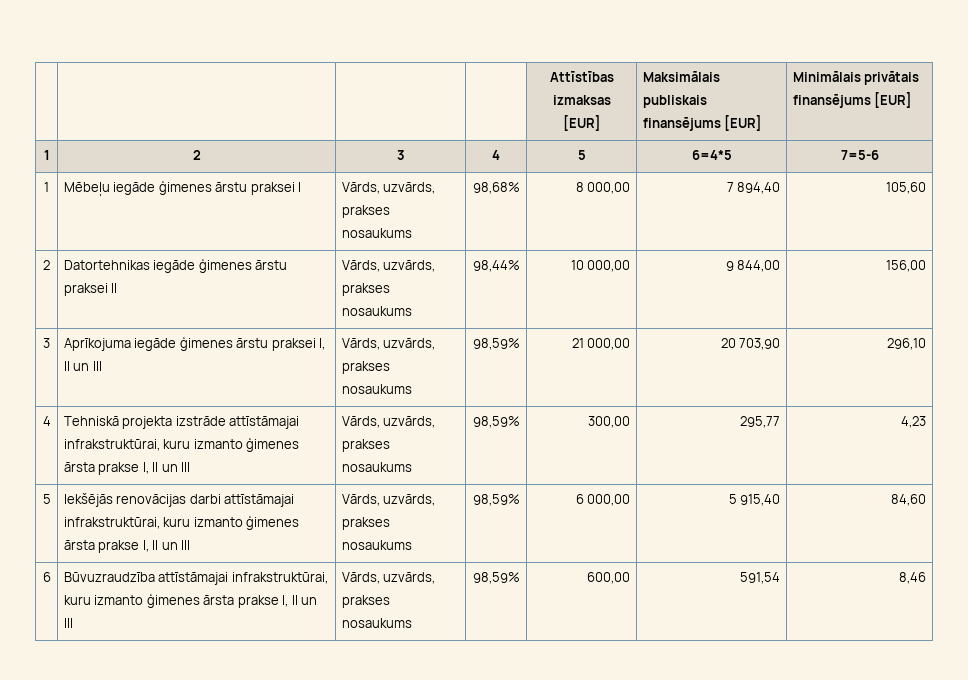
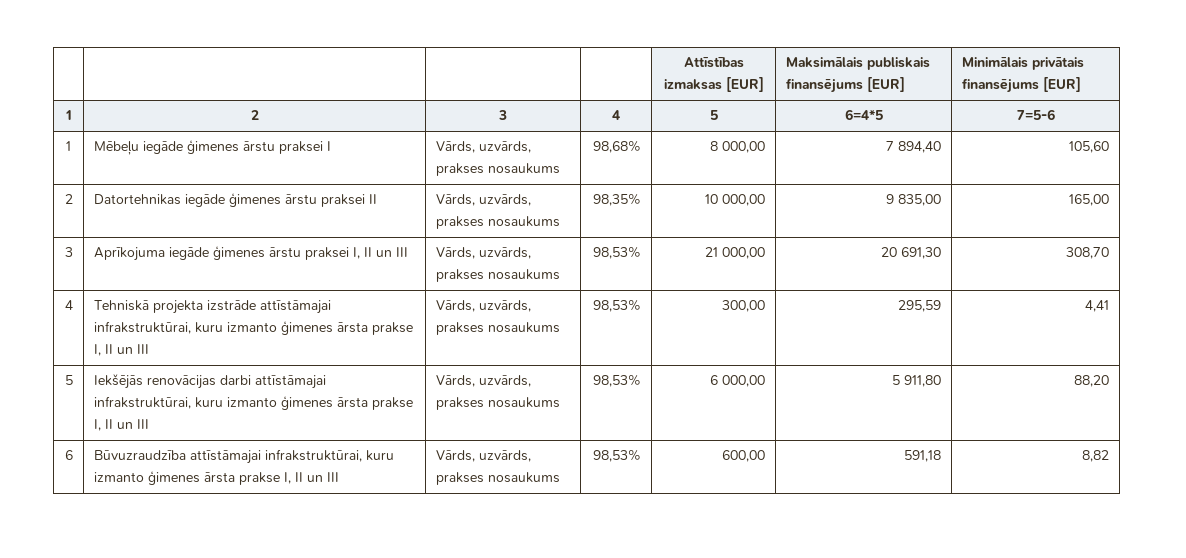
[473,260,521,272] 98,44% -> [593,193,642,206] 98,35%
[737,260,781,272] [886,260,927,272] 844,00 | 156,00 -> [898,194,942,206] [1069,194,1110,206] 835,00 | 165,00
[473,338,521,350] 98,59% -> [593,246,642,259] 98,53%
[739,338,781,350] [887,338,927,350] 703,90 | 296,10 -> [901,247,942,259] [1066,247,1110,259] 691,30 | 308,70
[473,416,521,428] 98,59% -> [593,299,642,312] 98,53%
[740,416,781,428] [901,416,927,428] 295,77 | 4,23 -> [898,300,942,312] [1085,300,1110,312] 295,59 | 4,41
[473,494,521,506] 98,59% -> [593,374,642,387] 98,53%
[740,494,781,506] [891,494,927,506] 915,40 | 84,60 -> [904,375,942,387] [1074,375,1110,387] 911,80 | 88,20
[473,572,521,584] 98,59% -> [593,449,642,462] 98,53%
[740,572,781,584] [899,572,927,584] 591,54 | 8,46 -> [904,450,942,462] [1082,450,1110,462] 591,18 | 8,82

